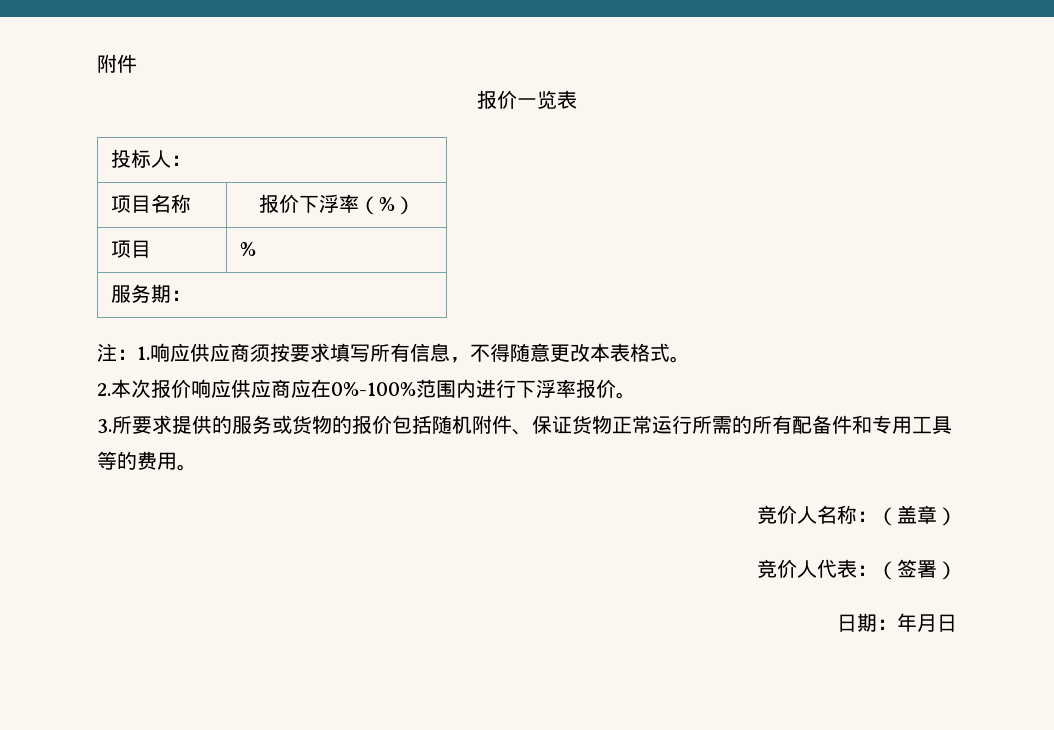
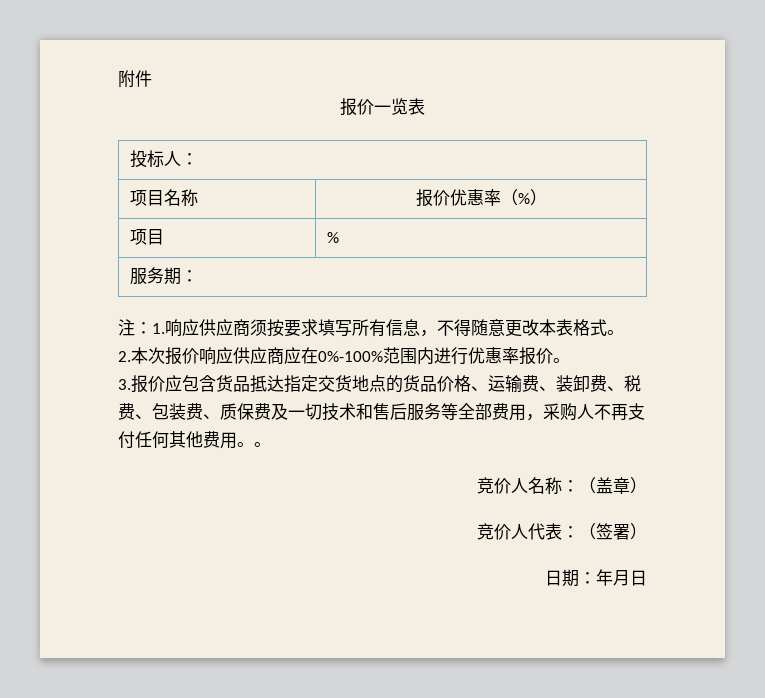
[298,194,339,213] 下浮 -> [449,189,484,206] 优惠
[516,379,556,398] 下浮 -> [468,347,502,364] 优惠
[112,415,952,435] [97,451,177,470] 所要求提供的服务或货物的报价包括随机附件、保证货物正常运行所需的所有配备件和专用工具等的费用 -> [131,375,641,393] [118,403,645,421] [118,431,254,449] 报价应包含货品抵达指定交货地点的货品价格、运输费、装卸费、税费、包装费、质保费及一切技术和售后服务等全部费用，采购人不再支付任何其他费用。

